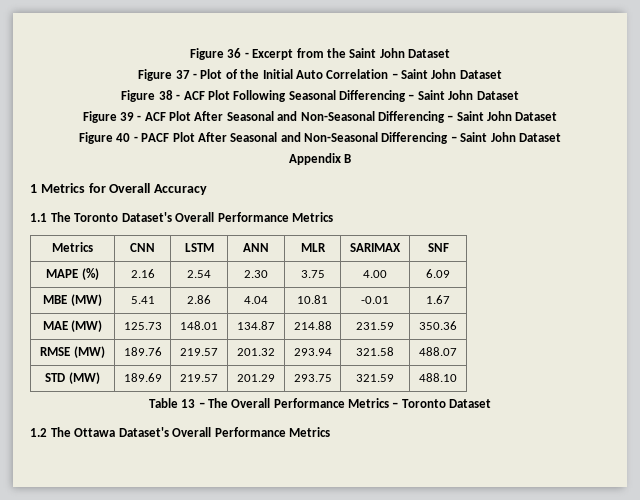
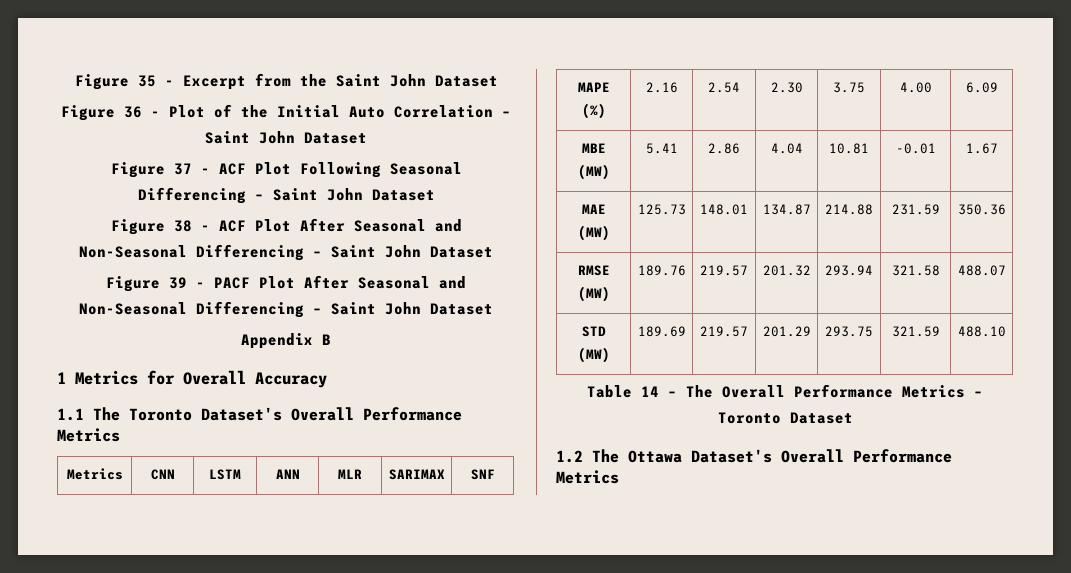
[190,48,242,60] Figure 36 -> [74,74,156,90] Figure 35
[175,70,190,79] 37 -> [124,106,142,118] 36
[158,90,173,100] 38 -> [173,163,192,175] 37
[119,112,134,121] 39 -> [173,220,192,232] 38
[116,133,131,142] 40 -> [169,277,187,289] 39
[181,399,196,408] 13 -> [641,386,659,397] 14

